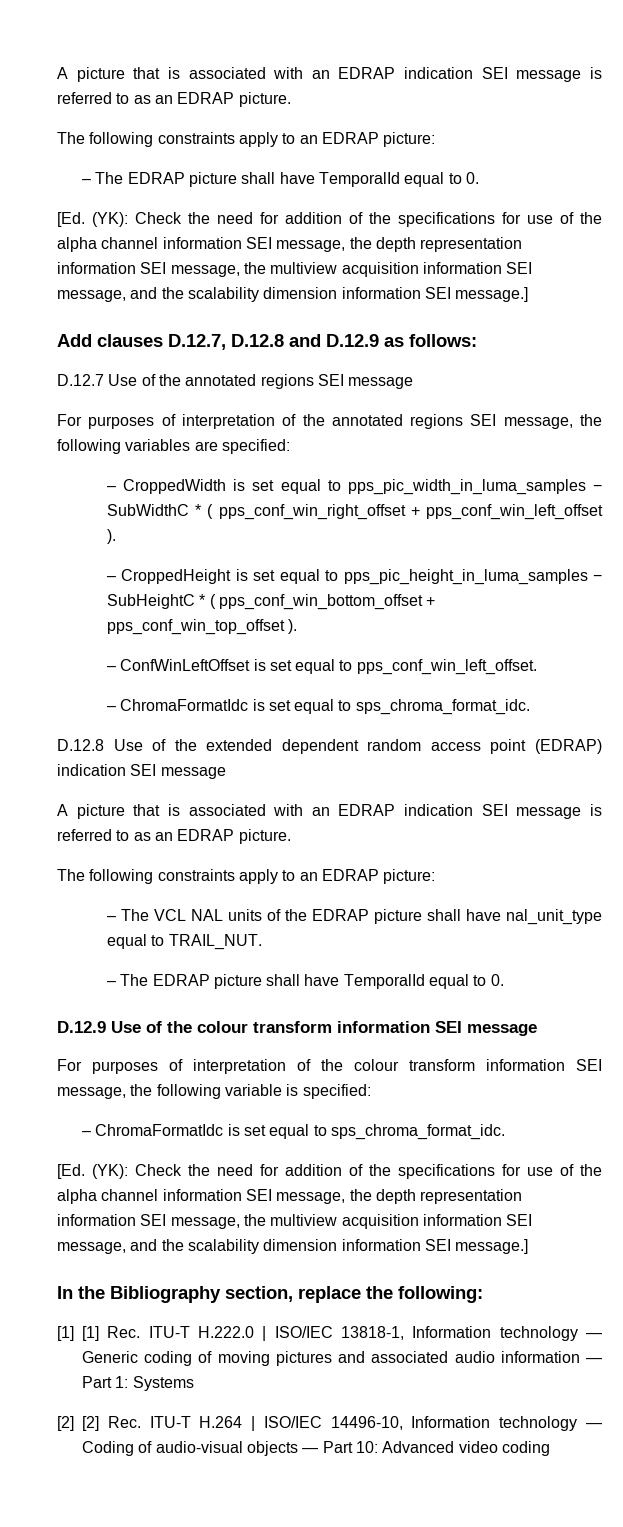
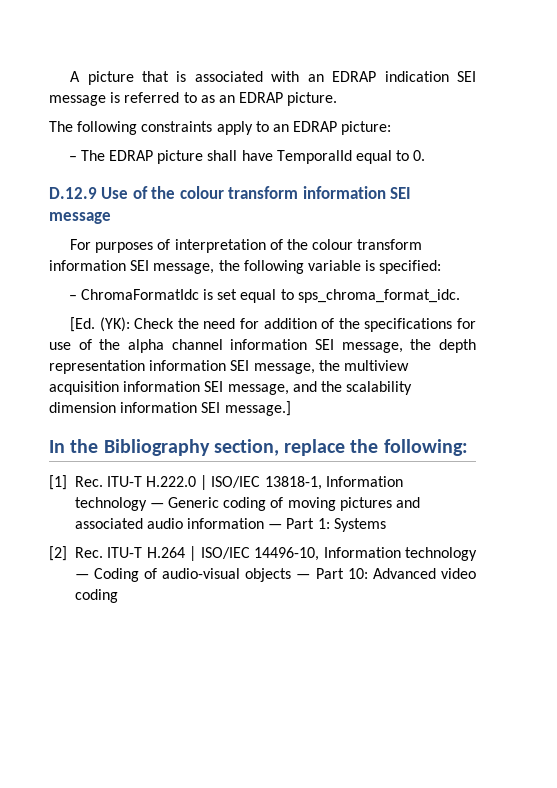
[57,212,602,227] [57,237,523,252] [57,262,533,277] [57,287,529,302] [57,334,477,350] [57,374,414,389] [57,414,602,429] [57,439,290,454] [106,479,602,495] [106,504,603,520] [106,529,116,544] [106,569,602,585] [106,594,436,610] [106,619,298,635] [106,659,537,675] [106,699,530,715] [57,739,602,754] [57,764,226,779] [57,804,602,819] [57,829,291,844] [57,869,436,884] [106,909,603,925] [106,934,262,950] [106,974,504,989] // [Ed. (YK): Check the need for addition of the specifications for use of the alpha channel information SEI message, the depth representation information SEI message, the multiview acquisition information SEI message, and the scalability dimension information SEI message.] // Add clauses D.12.7, D.12.8 and D.12.9 as follows: // D.12.7 Use of the annotated regions SEI message // For purposes of interpretation of the annotated regions SEI message, the following variables are specified: // – CroppedWidth is set equal to pps_pic_width_in_luma_samples − SubWidthC * ( pps_conf_win_right_offset + pps_conf_win_left_offset ). // – CroppedHeight is set equal to pps_pic_height_in_luma_samples − SubHeightC * ( pps_conf_win_bottom_offset + pps_conf_win_top_offset ). // – ConfWinLeftOffset is set equal to pps_conf_win_left_offset. // – ChromaFormatIdc is set equal to sps_chroma_format_idc. // D.12.8 Use of the extended dependent random access point (EDRAP) indication SEI message // A picture that is associated with an EDRAP indication SEI message is referred to as an EDRAP picture. // The following constraints apply to an EDRAP picture: // – The VCL NAL units of the EDRAP picture shall have nal_unit_type equal to TRAIL_NUT. // – The EDRAP picture shall have TemporalId equal to 0. -> (426, 155) none
[82,1326,99,1341] [1] -> (67, 482) none
[82,1416,99,1431] [2] -> (67, 553) none

